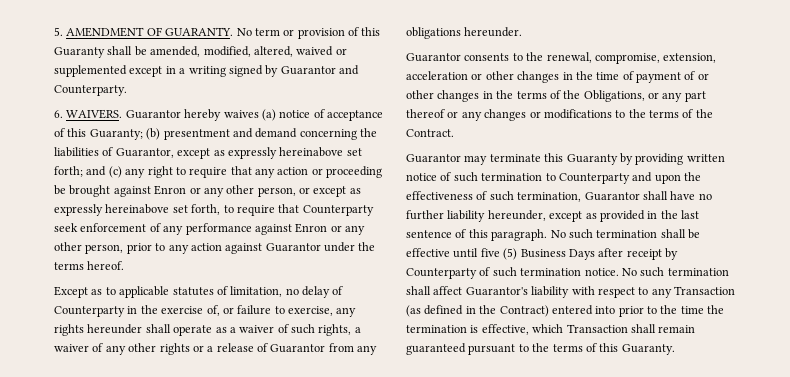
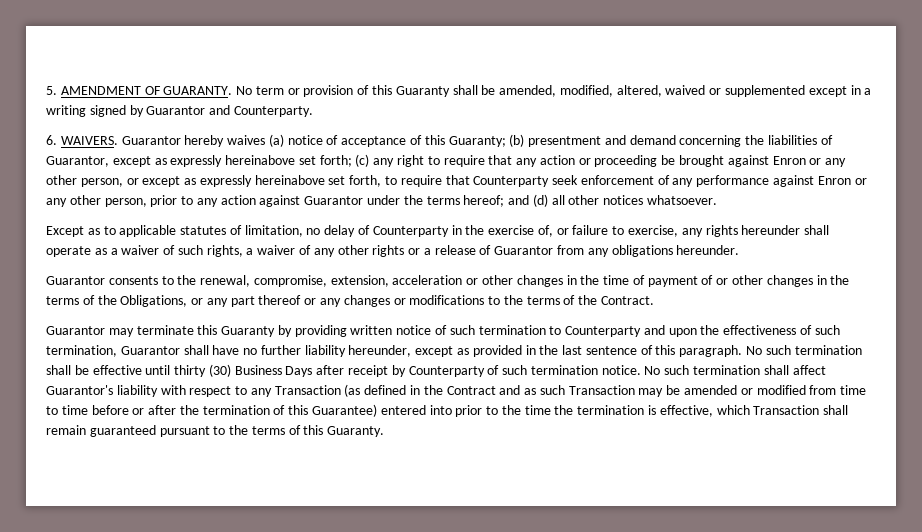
[86,166,107,176] and -> (352, 161) none
[87,261,125,270] hereof. -> [463,194,718,207] hereof; and (d) all other notices whatsoever.
[480,248,518,260] five (5) -> [174,364,231,377] thirty (30)
[499,305,549,317] Contract) -> [446,385,867,397] [46,404,378,417] Contract and as such Transaction may be amended or modified from time to time before or after the termination of this Guarantee)

